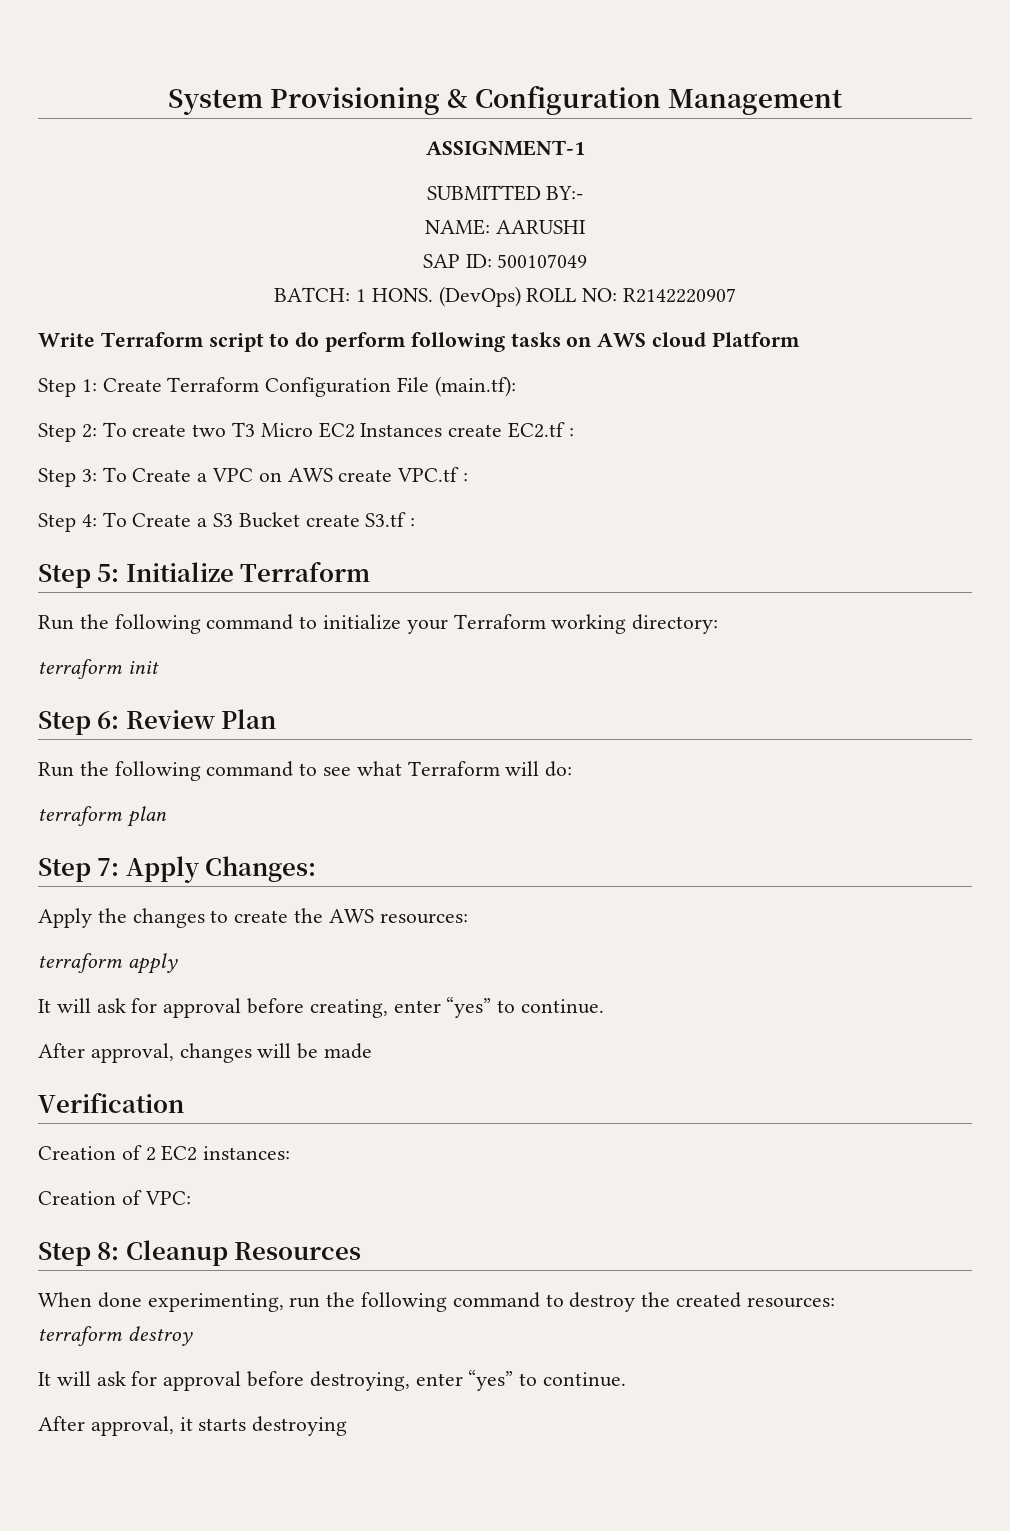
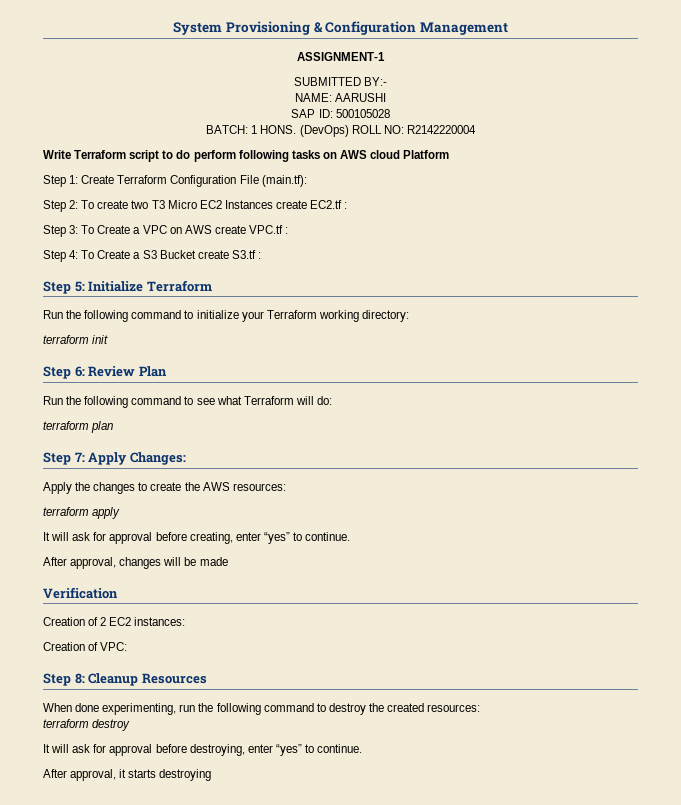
[497,254,588,268] 500107049 -> [335,109,390,118] 500105028
[622,288,736,303] R2142220907 -> [406,125,476,134] R2142220004

